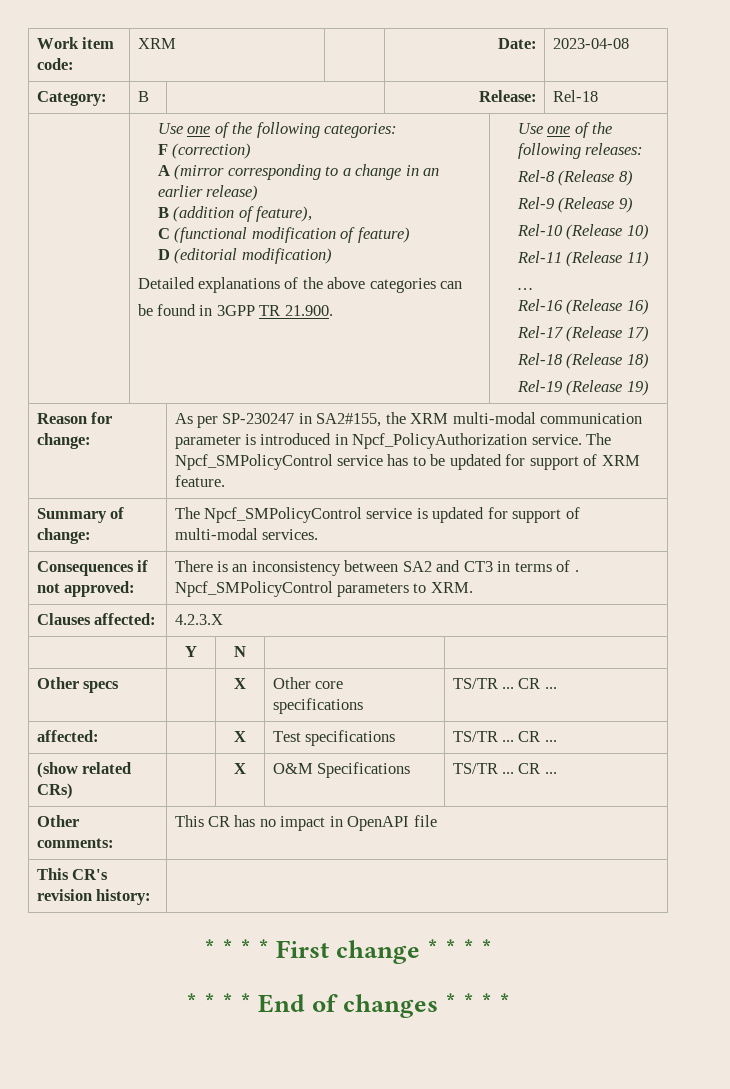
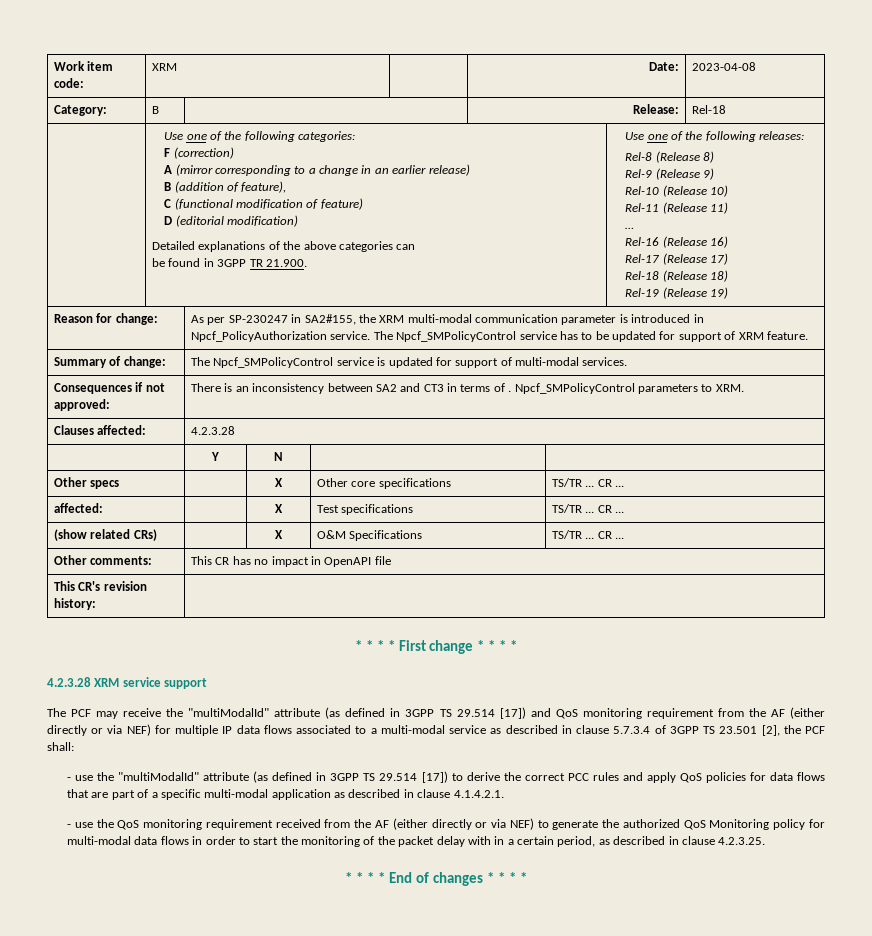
[174,614,223,625] 4.2.3.X -> [191,426,236,435] 4.2.3.28
(493, 948) none -> [47,677,208,689] [47,707,825,719] [47,724,826,736] [47,742,74,751] [67,771,826,783] [67,789,504,800] [67,818,826,830] [67,836,766,847] // 4.2.3.28 XRM service support // The PCF may receive the "multiModalId" attribute (as defined in 3GPP TS 29.514 [17]) and QoS monitoring requirement from the AF (either directly or via NEF) for multiple IP data flows associated to a multi-modal service as described in clause 5.7.3.4 of 3GPP TS 23.501 [2], the PCF shall: // - use the "multiModalId" attribute (as defined in 3GPP TS 29.514 [17]) to derive the correct PCC rules and apply QoS policies for data flows that are part of a specific multi-modal application as described in clause 4.1.4.2.1. // - use the QoS monitoring requirement received from the AF (either directly or via NEF) to generate the authorized QoS Monitoring policy for multi-modal data flows in order to start the monitoring of the packet delay with in a certain period, as described in clause 4.2.3.25.

